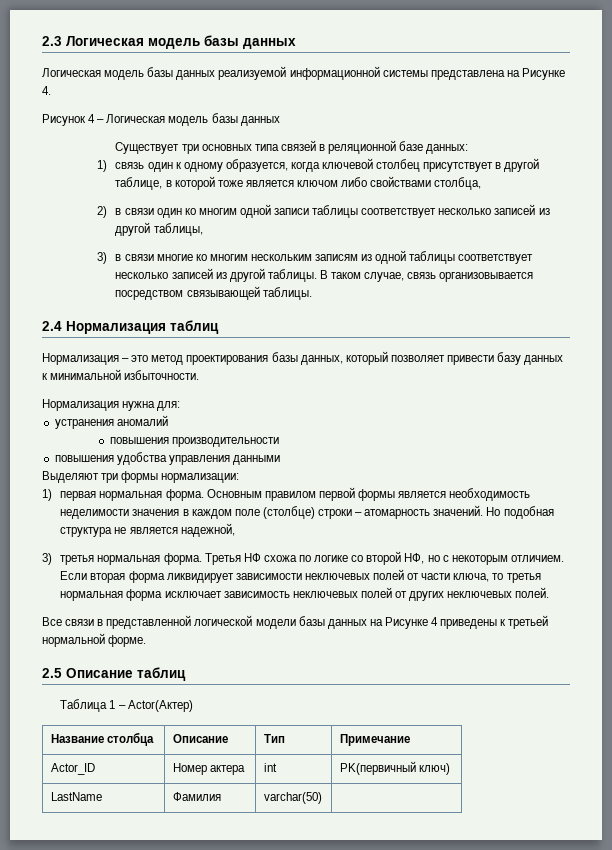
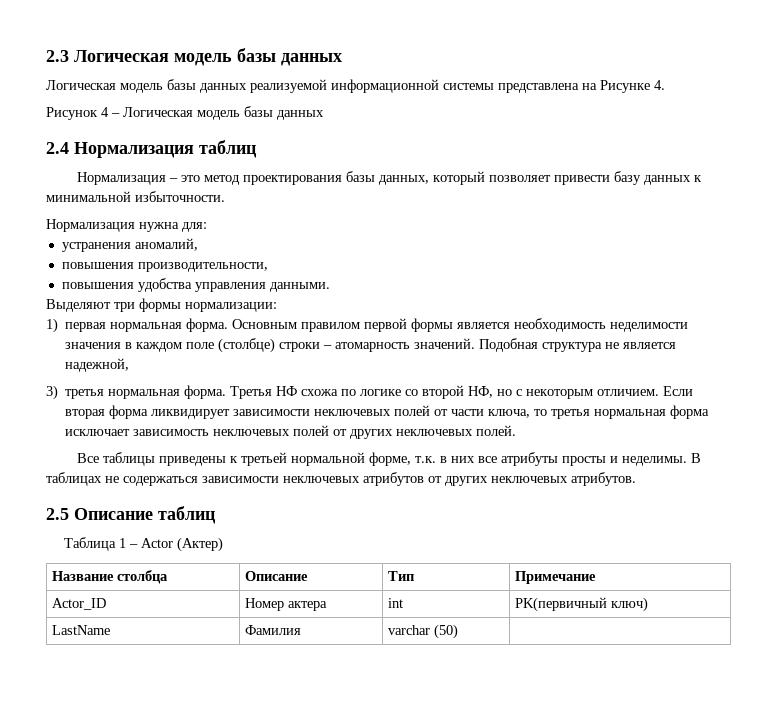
[115,140,469,154] [97,158,540,172] [115,176,482,190] [97,204,550,218] [115,222,203,236] [97,250,534,264] [115,268,534,282] [115,286,312,300] // Существует три основных типа связей в реляционной базе данных: // 1) связь один к одному образуется, когда ключевой столбец присутствует в другой таблице, в которой тоже является ключом либо свойствами столбца, // 2) в связи один ко многим одной записи таблицы соответствует несколько записей из другой таблицы, // 3) в связи многие ко многим нескольким записям из одной таблицы соответствует несколько записей из другой таблицы. В таком случае, связь организовывается посредством связывающей таблицы. -> (324, 115) none
[116,415,168,426] [109,437,279,447] аномалий // повышения производительности -> [134,238,198,251] [61,262,268,272] аномалий, // повышения производительности,
[232,455,280,465] данными -> [269,282,330,292] данными.
[486,506,554,519] Но подобная -> [479,338,539,352] Подобная
[65,615,549,629] [42,633,147,647] связи в представленной логической модели базы данных на Рисунке 4 приведены к третьей нормальной форме. -> [103,452,702,466] [46,472,636,486] таблицы приведены к третьей нормальной форме, т.к. в них все атрибуты просты и неделимы. В таблицах не содержаться зависимости неключевых атрибутов от других неключевых атрибутов.
[127,700,193,712] Actor(Актер) -> [140,537,223,552] Actor (Актер)
[263,792,322,804] varchar(50) -> [388,624,459,639] varchar (50)

